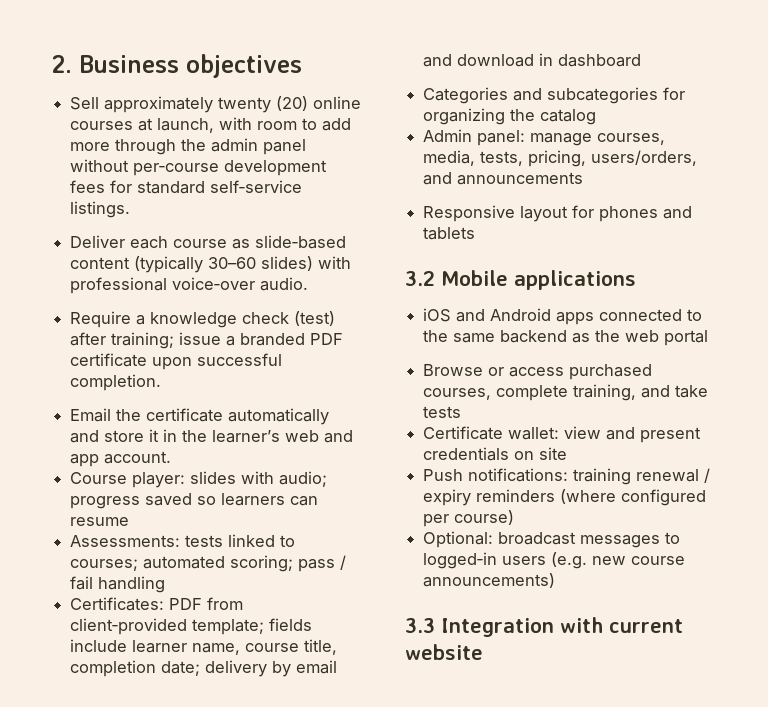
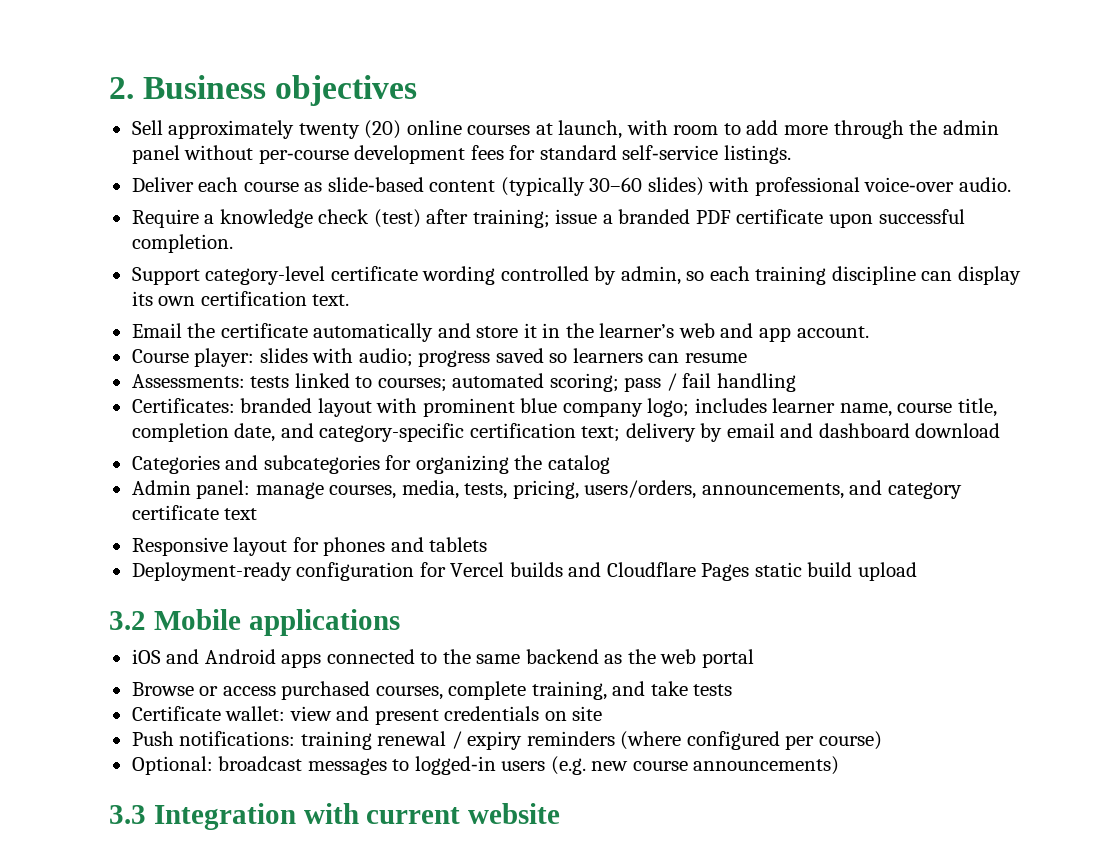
(162, 382) none -> [131,266,1021,285] [131,291,350,306] // Support category-level certificate wording controlled by admin, so each training discipline can display its own certification text.
[169,597,244,610] [70,618,313,635] [70,639,128,652] PDF from client‑provided template; fields include -> [240,398,767,417] branded layout with prominent blue company logo; includes
[161,661,201,676] date; -> [234,423,621,442] date, and category-specific certification text;
(453, 60) none -> [818,423,910,438] dashboard
[539,53,642,67] in dashboard -> (1001, 430) none
[423,172,584,185] and announcements -> [701,480,962,499] [131,505,258,520] announcements, and category certificate text
(476, 233) none -> [131,562,917,581] // Deployment-ready configuration for Vercel builds and Cloudflare Pages static build upload

